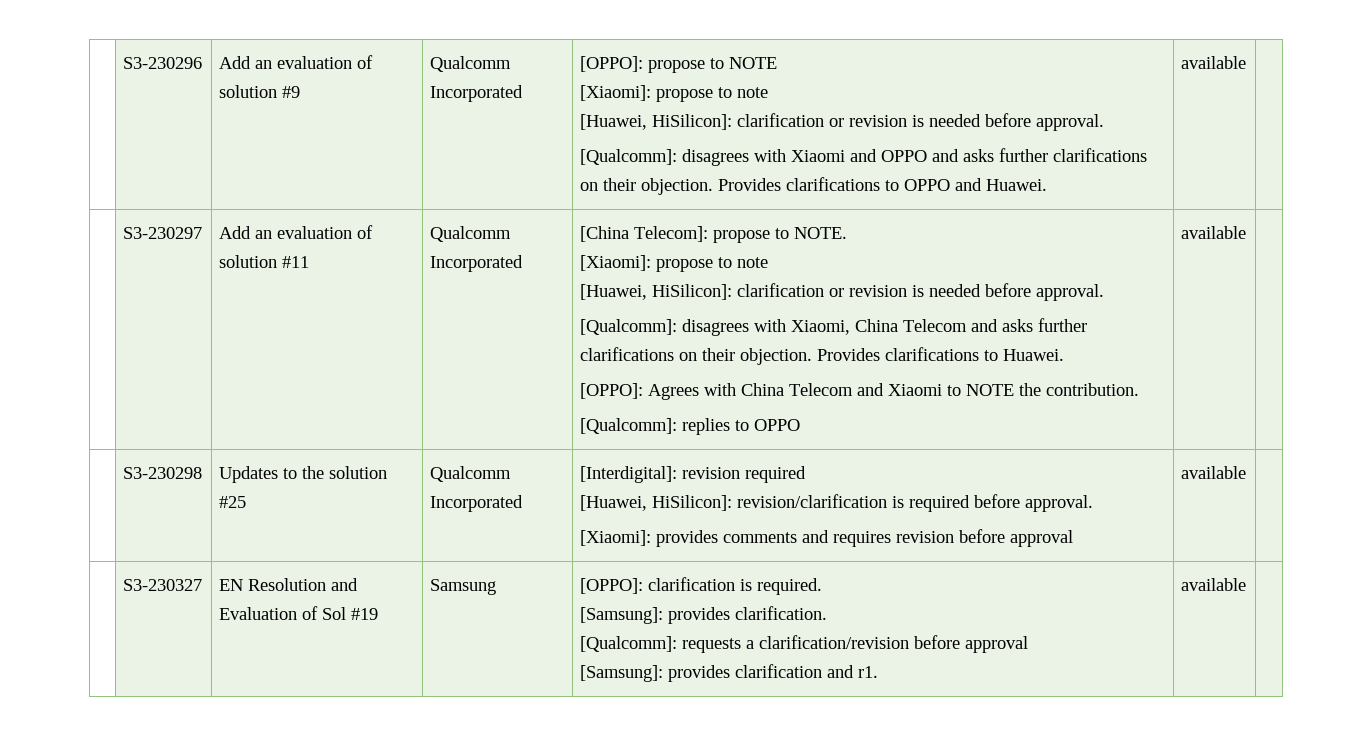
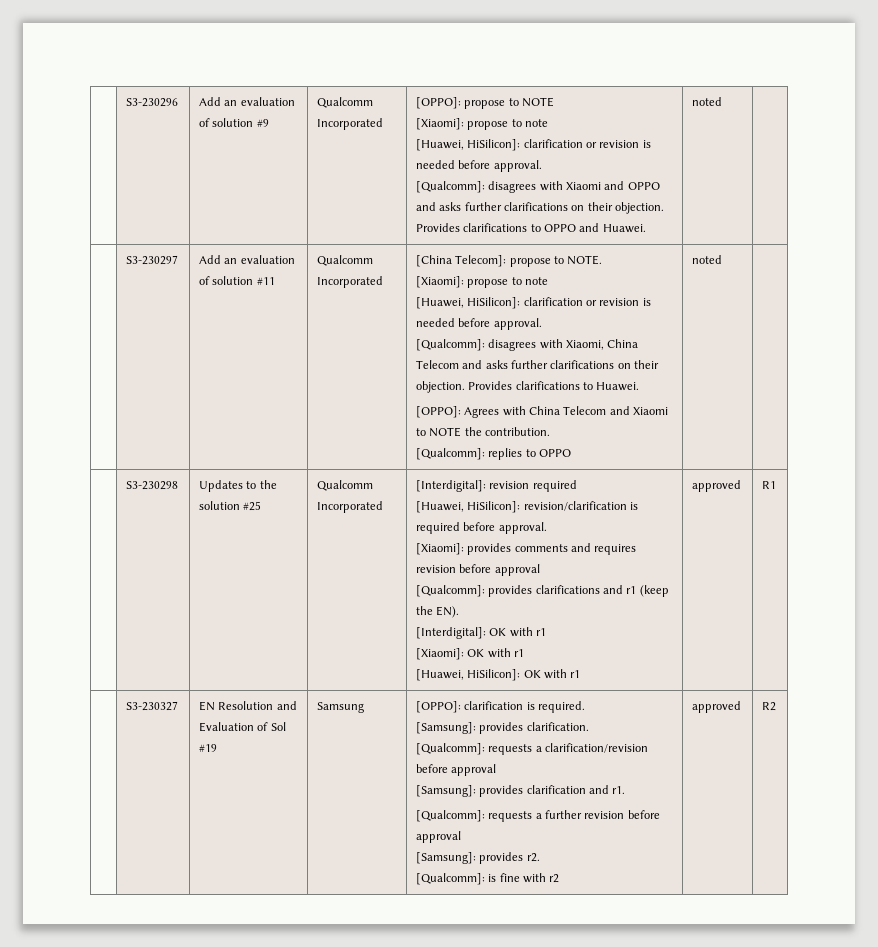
[1181,56,1247,69] available -> [691,97,722,106] noted
[1181,226,1247,239] available -> [691,255,722,264] noted
[1181,466,1247,479] | available | -> [415,585,669,597] [415,606,460,618] [415,627,547,639] [415,648,525,660] [415,669,581,681] [691,480,741,492] [761,481,776,489] // [Qualcomm]: provides clarifications and r1 (keep the EN). // [Interdigital]: OK with r1 // [Xiaomi]: OK with r1 // [Huawei, HiSilicon]: OK with r1 | approved | R1
[1181,578,1247,591] | available | -> [415,810,660,822] [415,831,461,843] [415,852,540,864] [415,873,560,885] [691,701,741,713] [761,702,776,711] // [Qualcomm]: requests a further revision before approval // [Samsung]: provides r2. // [Qualcomm]: is fine with r2 | approved | R2

